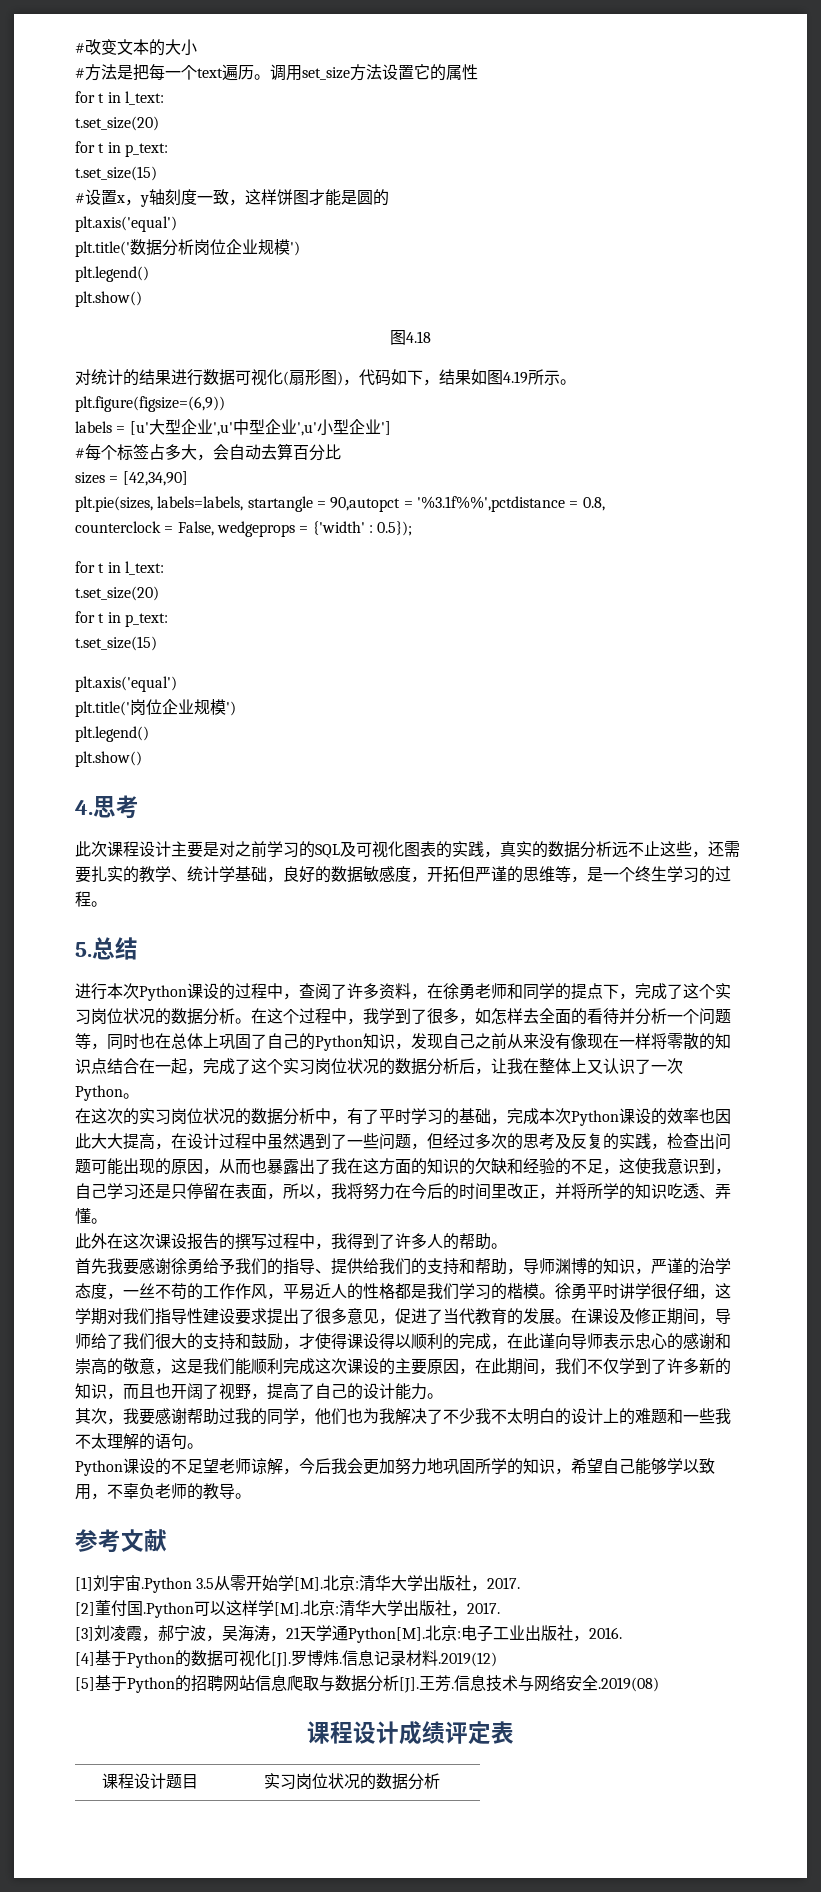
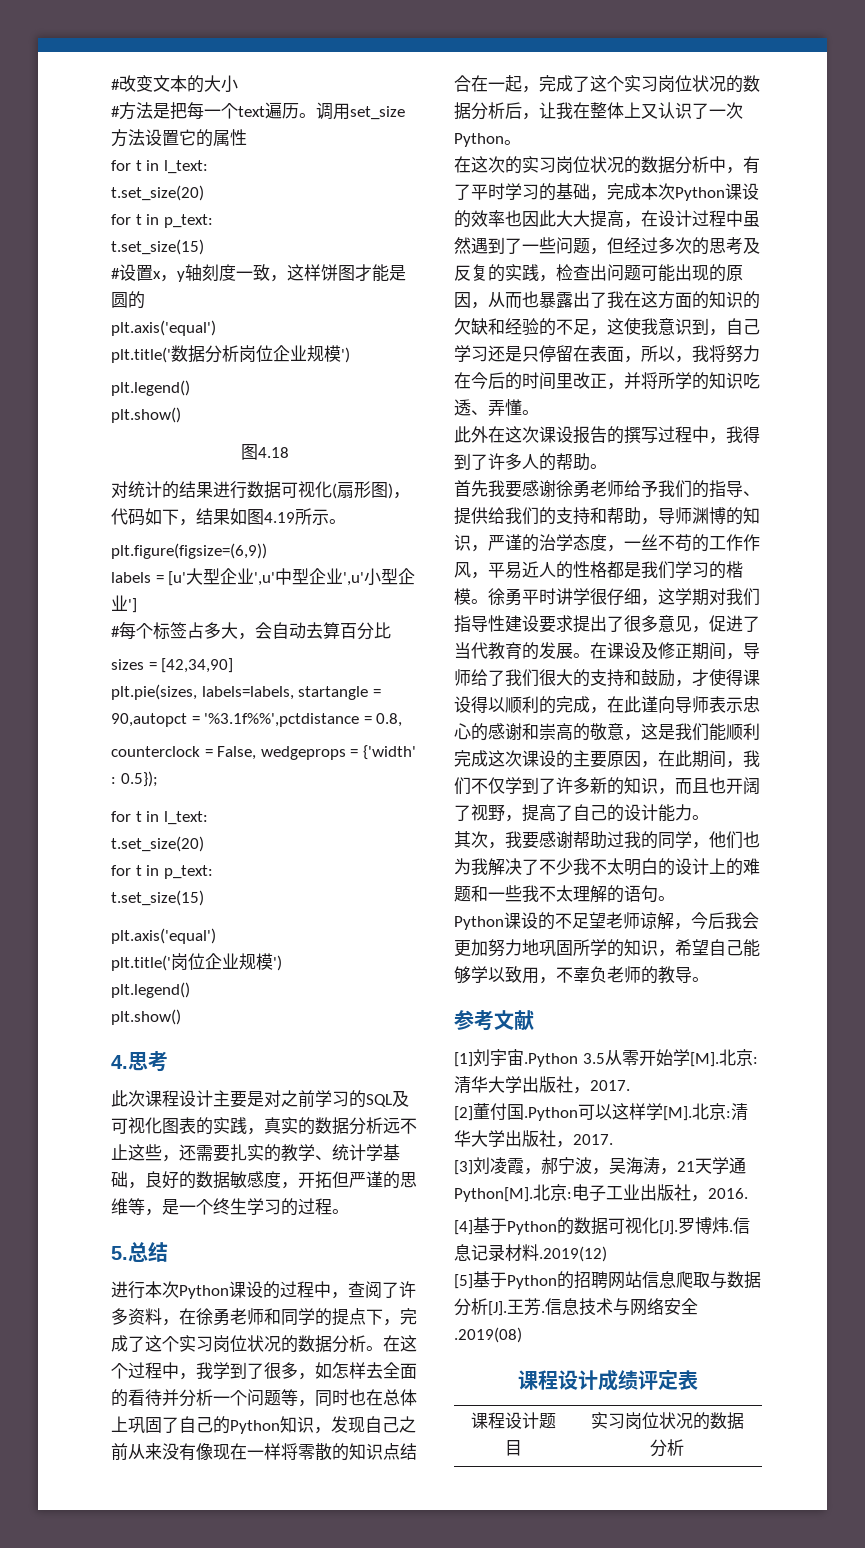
(203, 1266) none -> [590,480,624,497] 老师

